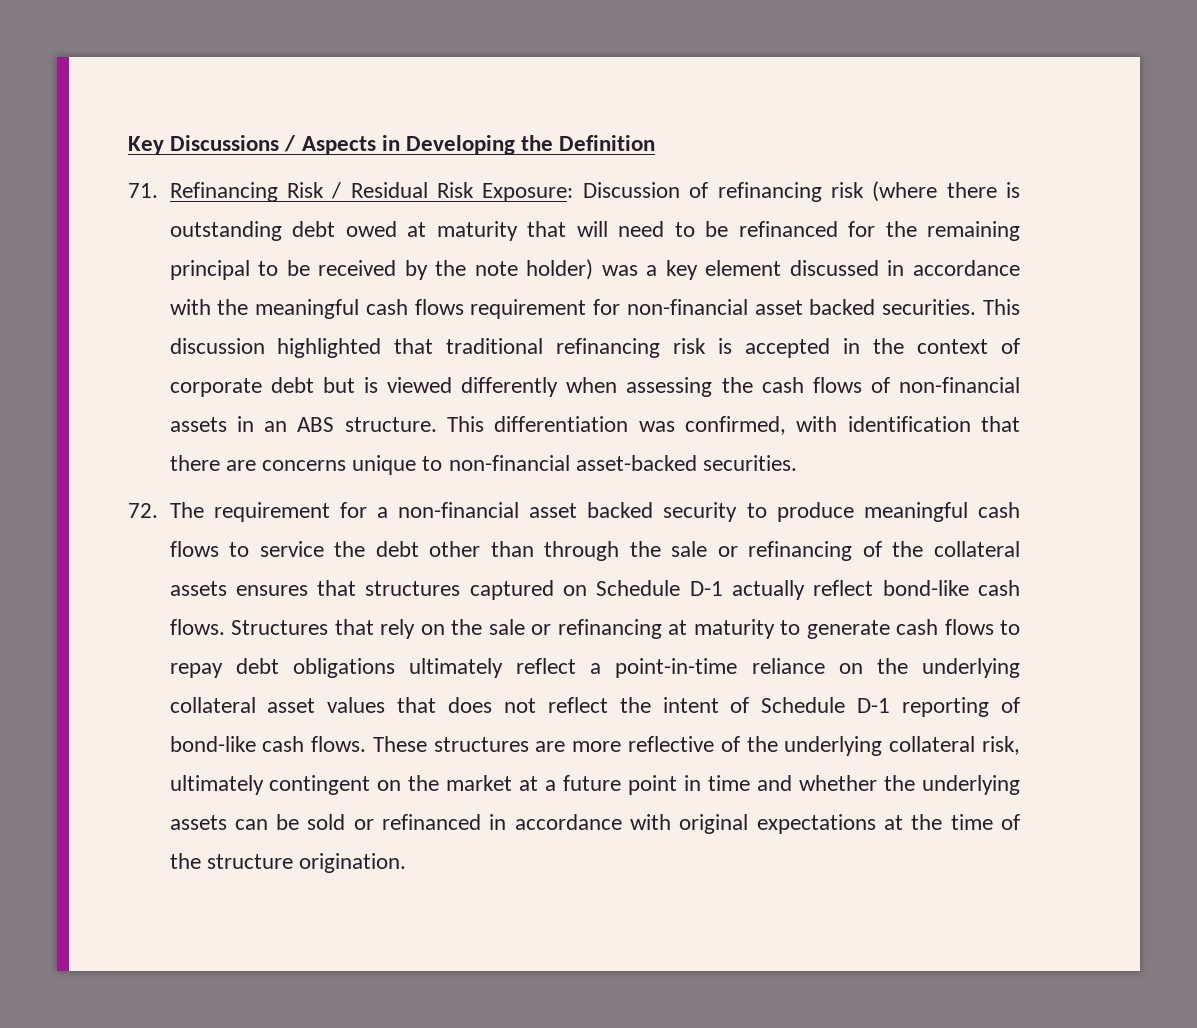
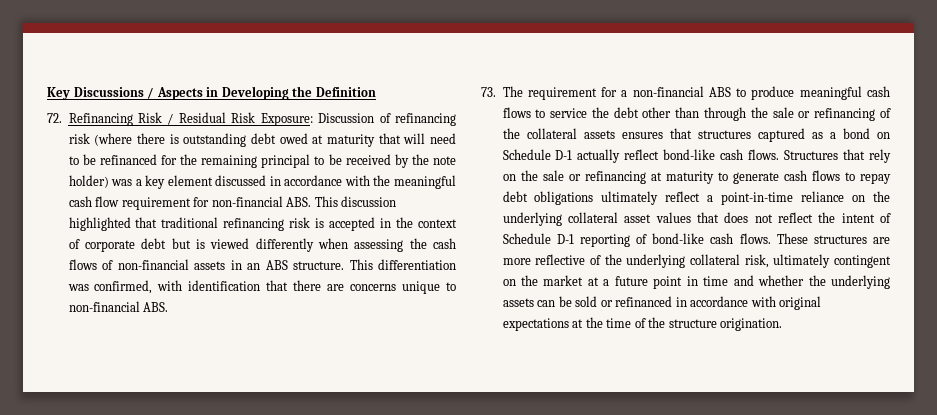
[128,183,158,198] 71. -> [47,113,62,123] 72.
[414,299,464,315] flows -> [95,196,120,207] flow
[754,299,977,315] asset backed securities. -> [286,197,312,207] ABS.
[575,455,797,471] [128,503,158,518] asset-backed securities. // 72. -> [143,302,169,312] [481,87,496,97] ABS. // 73.
[529,502,738,522] asset backed security -> [708,87,731,97] ABS
(554, 590) none -> [811,128,870,139] as a bond

